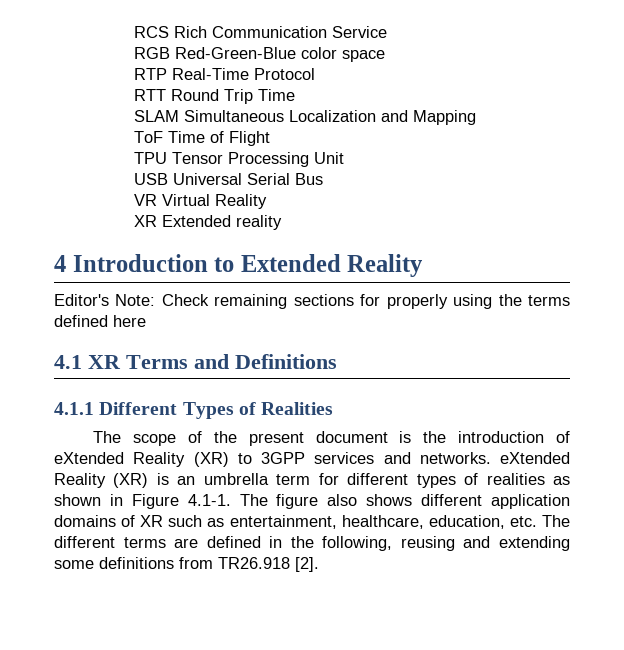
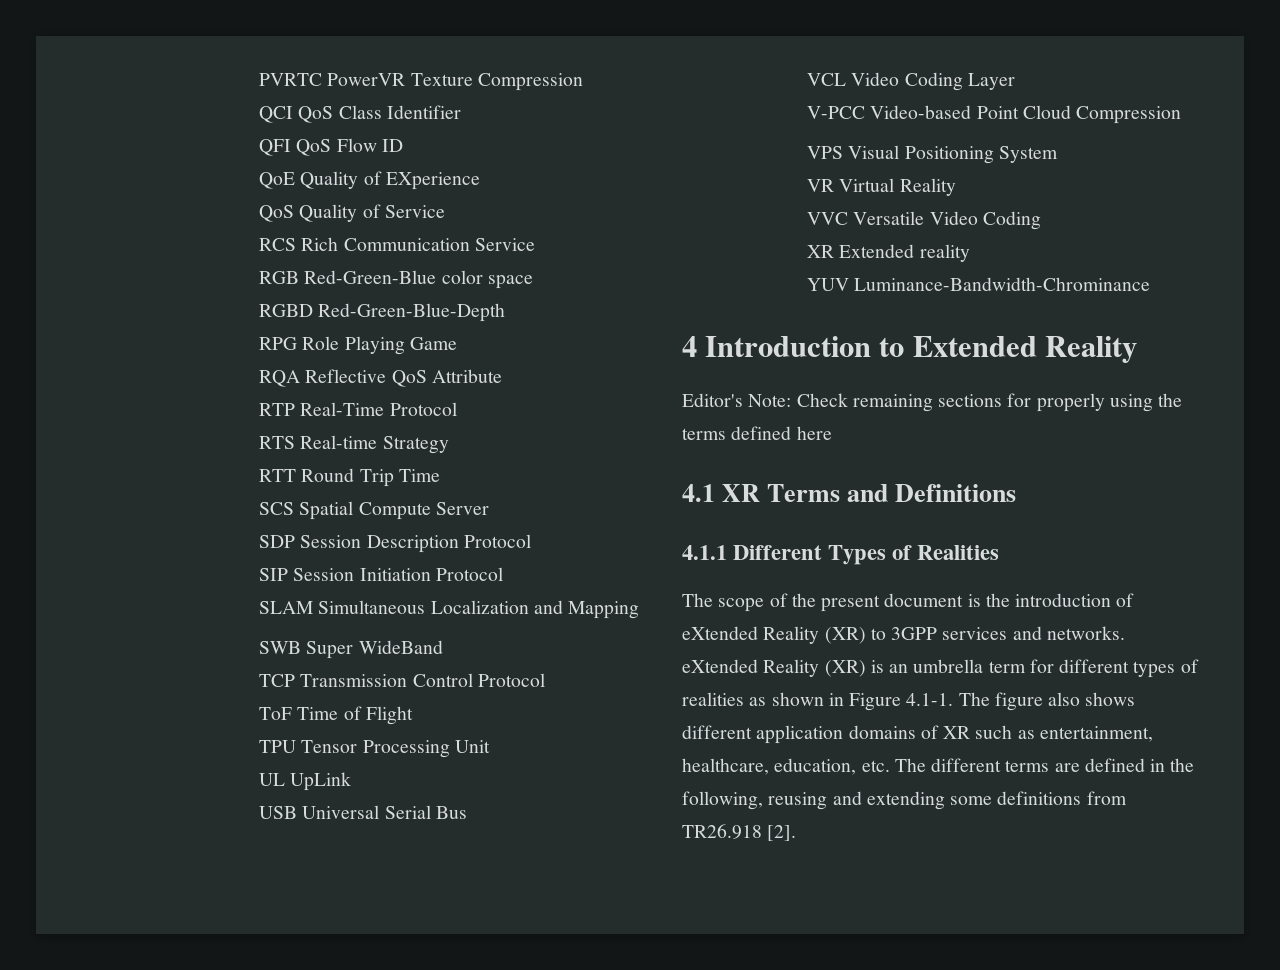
(134, 32) none -> [259,73,583,91] [259,105,461,123] [259,138,403,156] [259,171,480,190] [259,204,445,222] PVRTC PowerVR Texture Compression // QCI QoS Class Identifier // QFI QoS Flow ID // QoE Quality of EXperience // QoS Quality of Service //
(386, 56) none -> [259,303,506,322] [259,336,457,355] [259,369,502,387] // RGBD Red-Green-Blue-Depth // RPG Role Playing Game // RQA Reflective QoS Attribute
(316, 74) none -> [259,435,449,454] // RTS Real-time Strategy
(296, 95) none -> [259,501,489,520] [259,534,531,553] [259,567,503,581] // SCS Spatial Compute Server // SDP Session Description Protocol // SIP Session Initiation Protocol
(477, 117) none -> [259,640,443,659] [259,673,545,687] // SWB Super WideBand // TCP Transmission Control Protocol
(345, 158) none -> [259,772,352,791] // UL UpLink
(324, 179) none -> [807,72,1015,91] [807,105,1182,124] [807,145,1058,164] // VCL Video Coding Layer // V-PCC Video-based Point Cloud Compression // VPS Visual Positioning System
(268, 201) none -> [807,211,1041,230] // VVC Versatile Video Coding
(283, 222) none -> [807,277,1151,291] // YUV Luminance-Bandwidth-Chrominance

